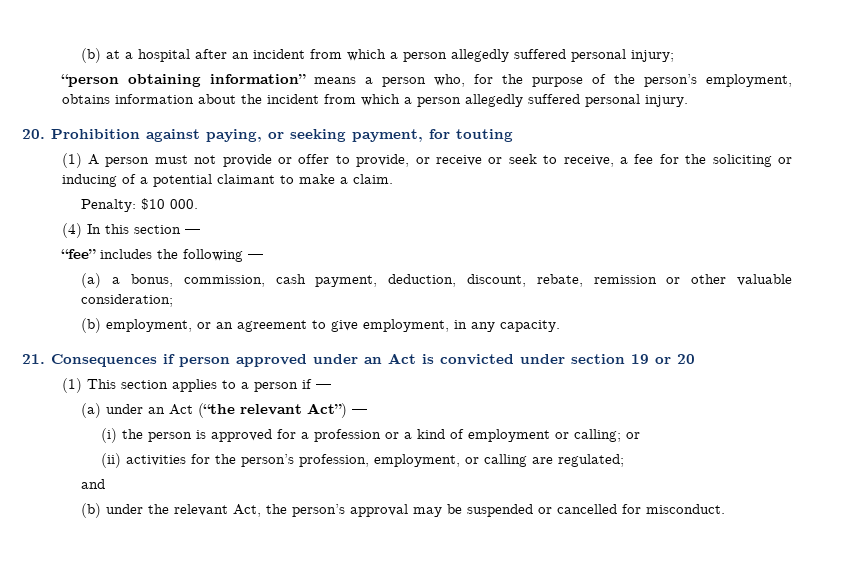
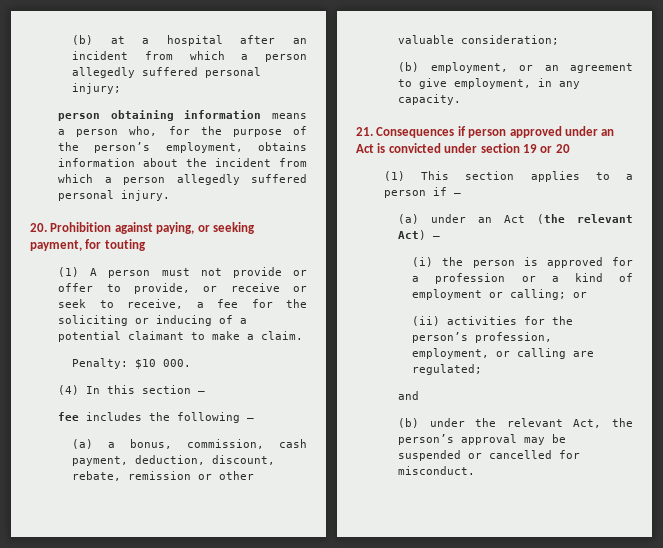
[60,74,306,87] “person obtaining information” -> [58,110,262,121] person obtaining information
[60,249,96,259] “fee” -> [58,412,80,421] fee
[198,403,348,418] (“the relevant Act”) -> [537,214,633,224] [398,230,427,240] (the relevant Act)

